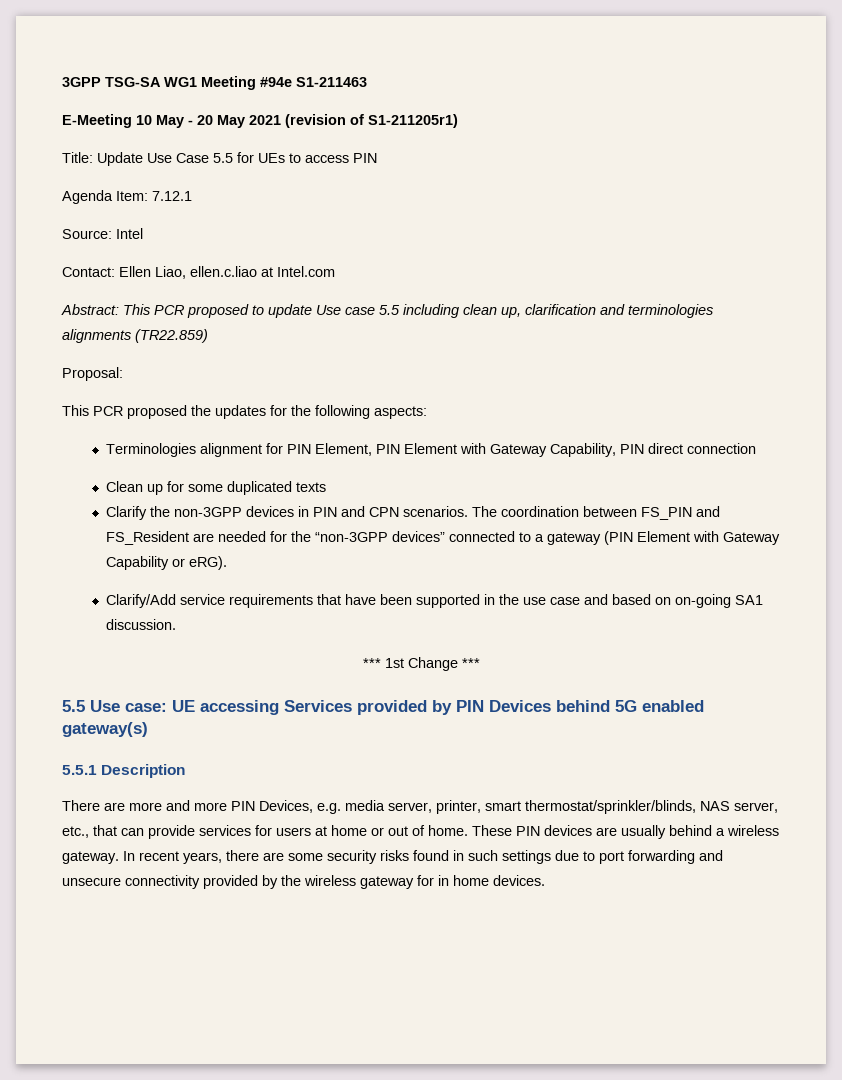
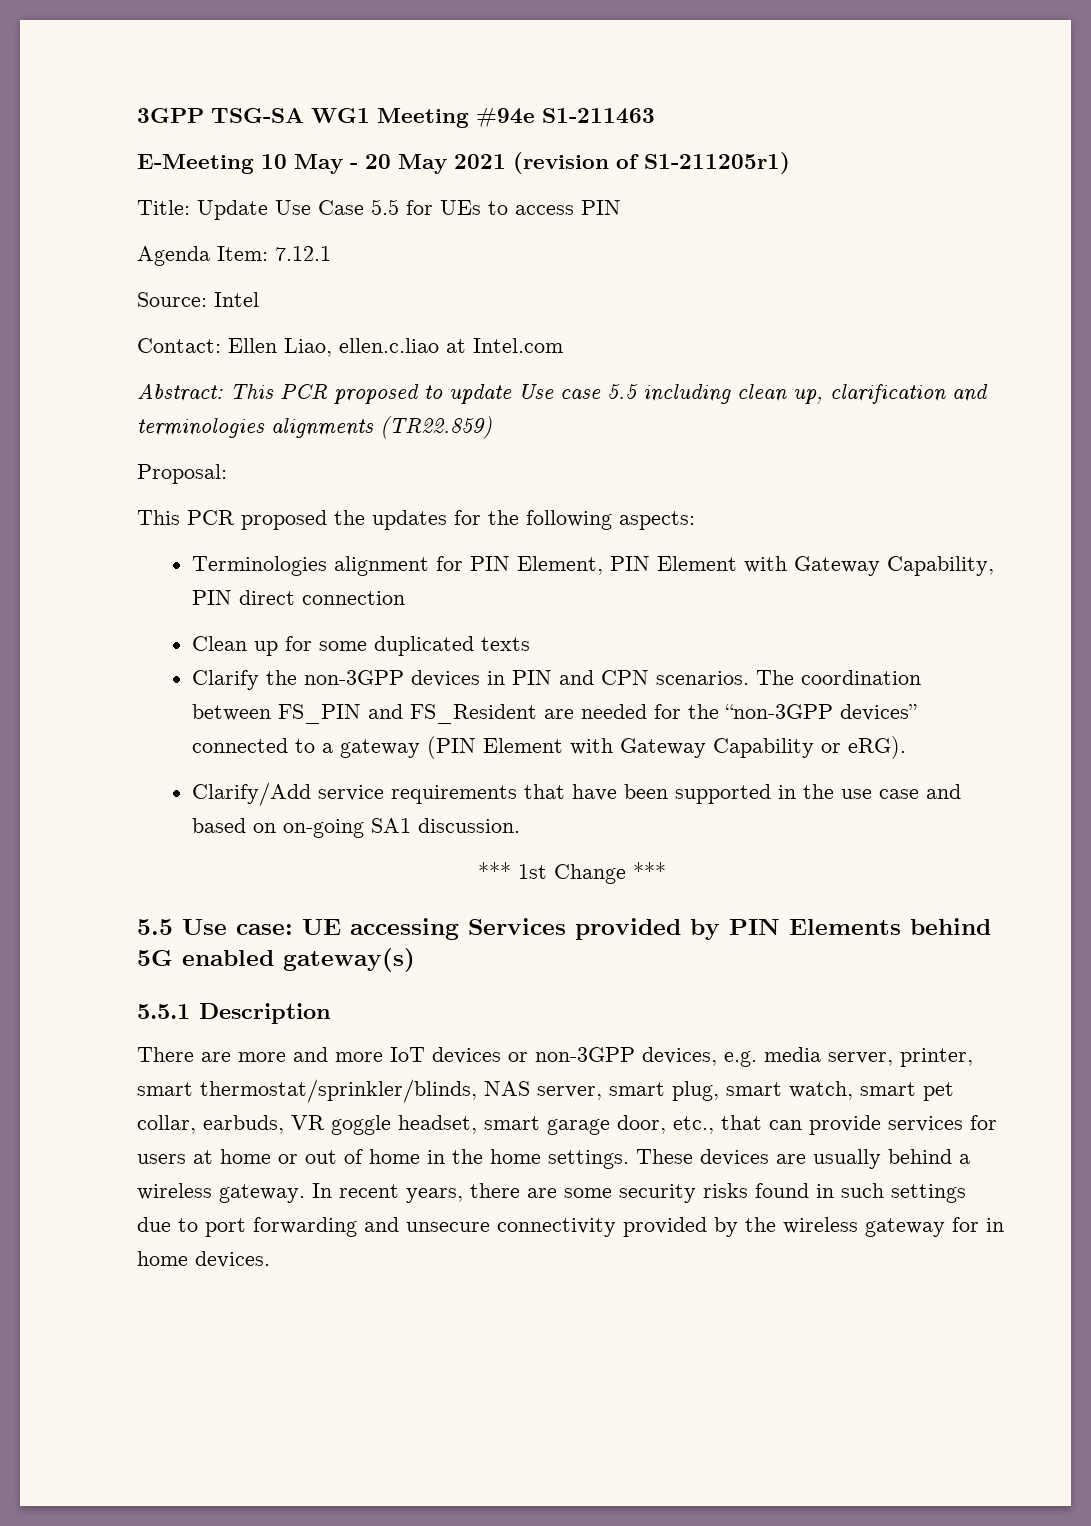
[489,700,551,712] Devices -> [789,919,901,935] Elements
[231,800,313,813] PIN Devices, -> [390,1047,717,1066] IoT devices or non-3GPP devices,
(778, 807) none -> [609,1081,954,1101] [137,1115,666,1135] smart plug, smart watch, smart pet collar, earbuds, VR goggle headset, smart garage door,
[428,825,540,836] home. These PIN -> [369,1149,693,1169] home in the home settings. These

